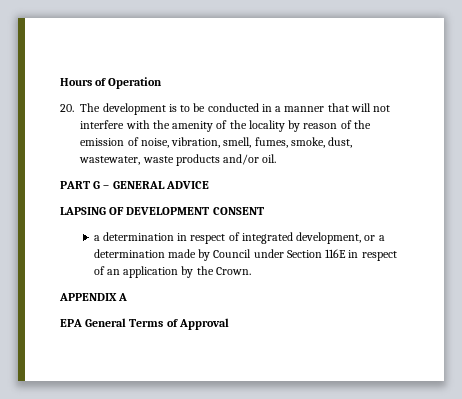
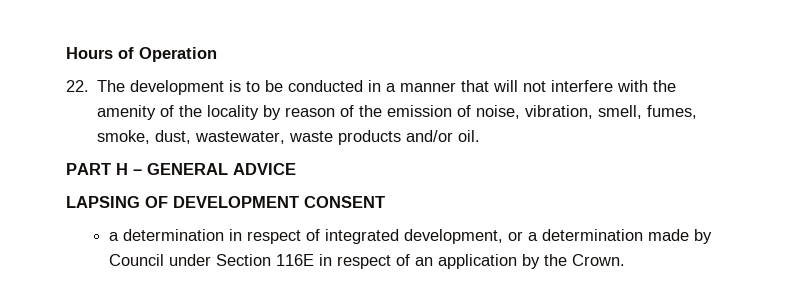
[60,104,74,112] 20. -> [66,80,89,92] 22.
[93,181,101,189] G -> [116,163,128,175] H
[59,293,128,301] [60,318,229,330] // APPENDIX A // EPA General Terms of Approval -> (625, 260) none

